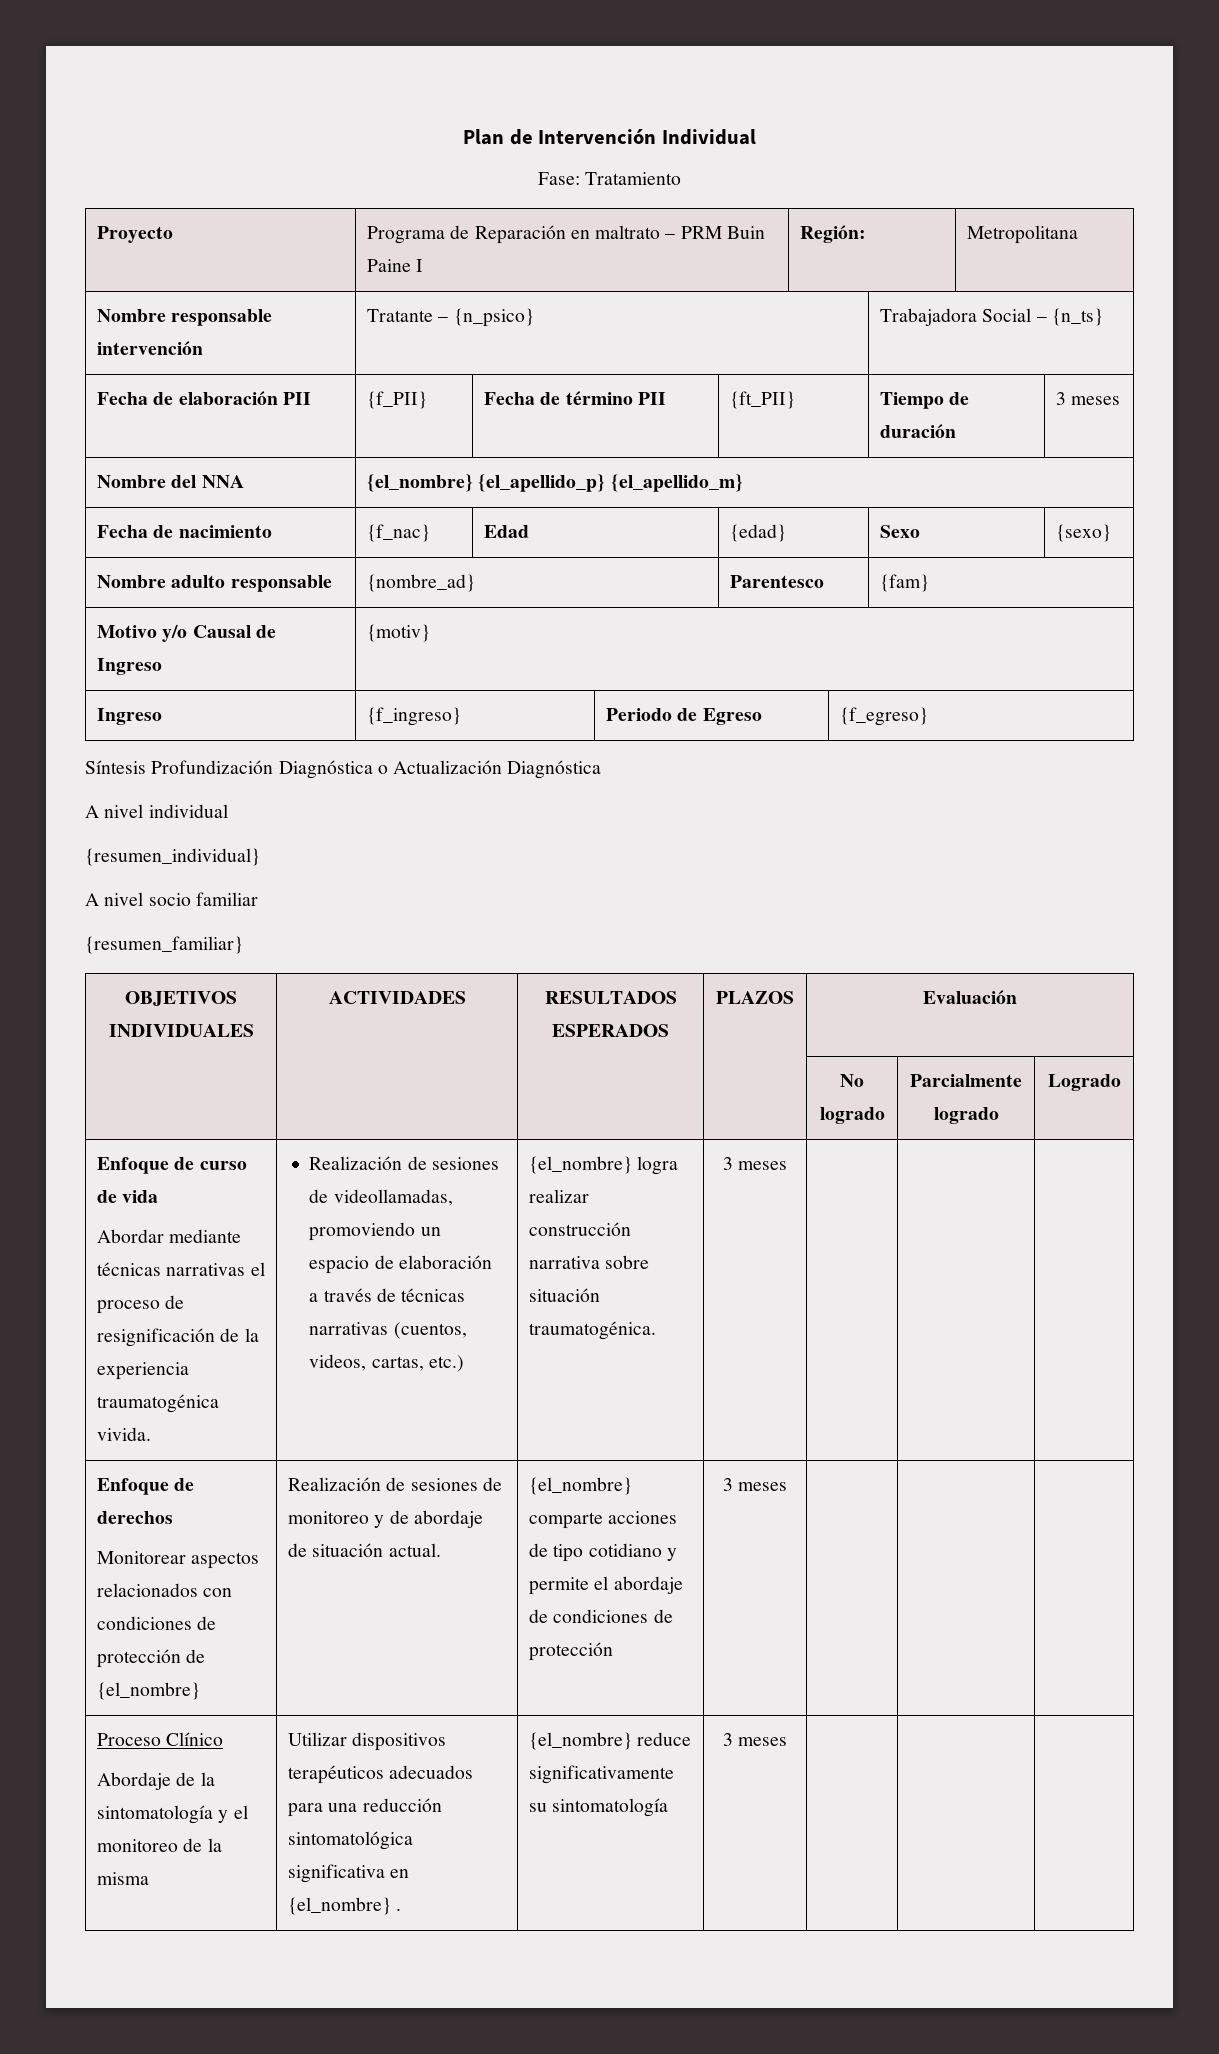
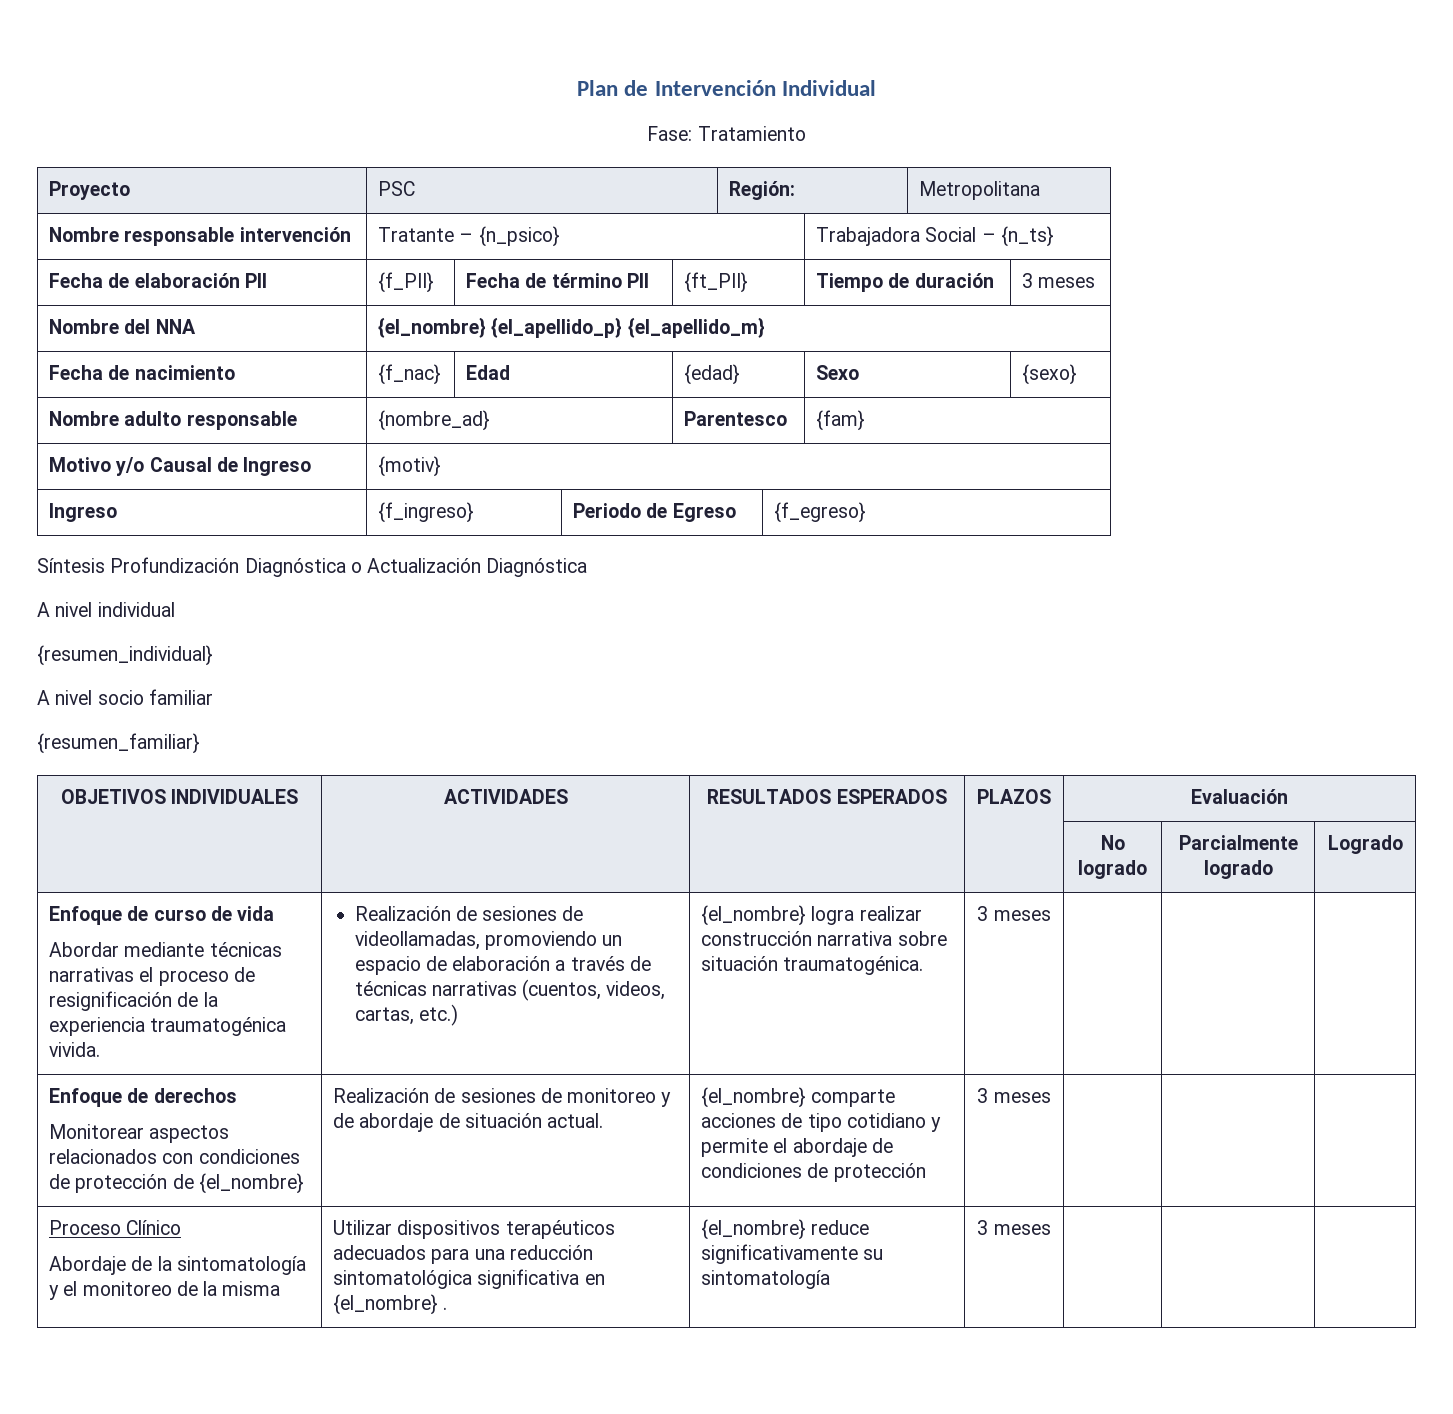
[367,225,765,244] [367,259,424,272] Programa de Reparación en maltrato – PRM Buin Paine I -> [378,181,416,196] PSC

